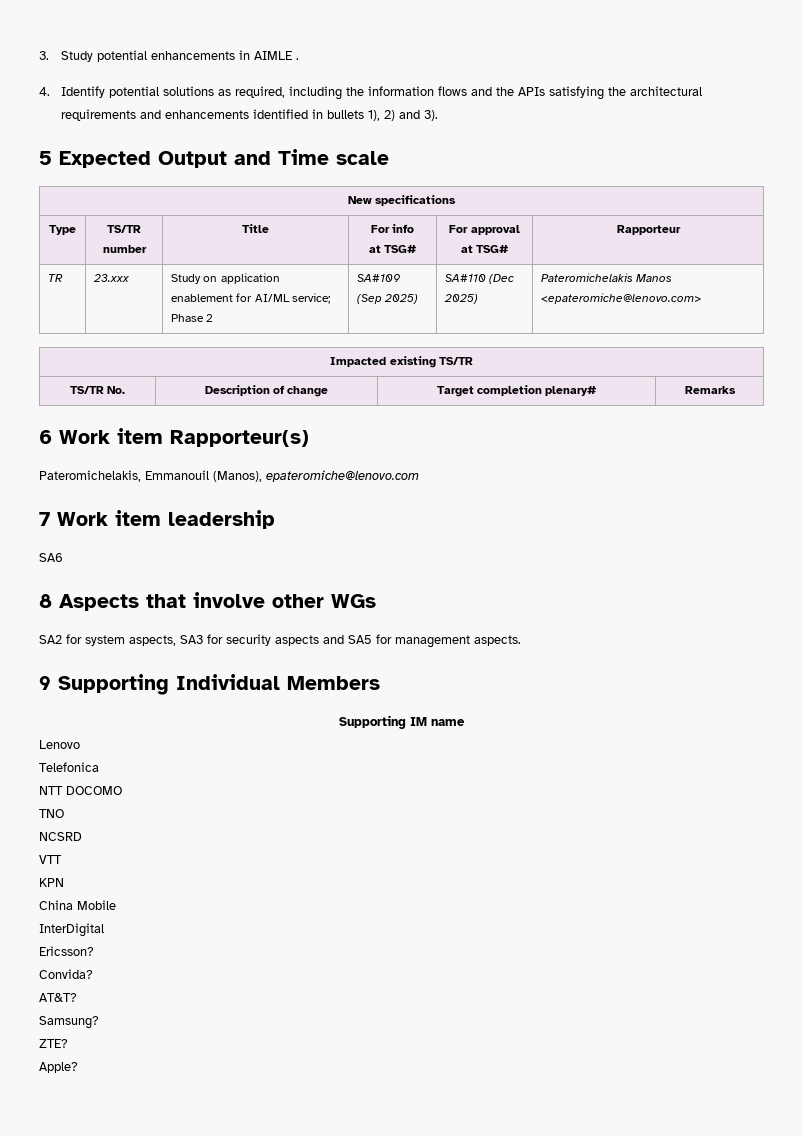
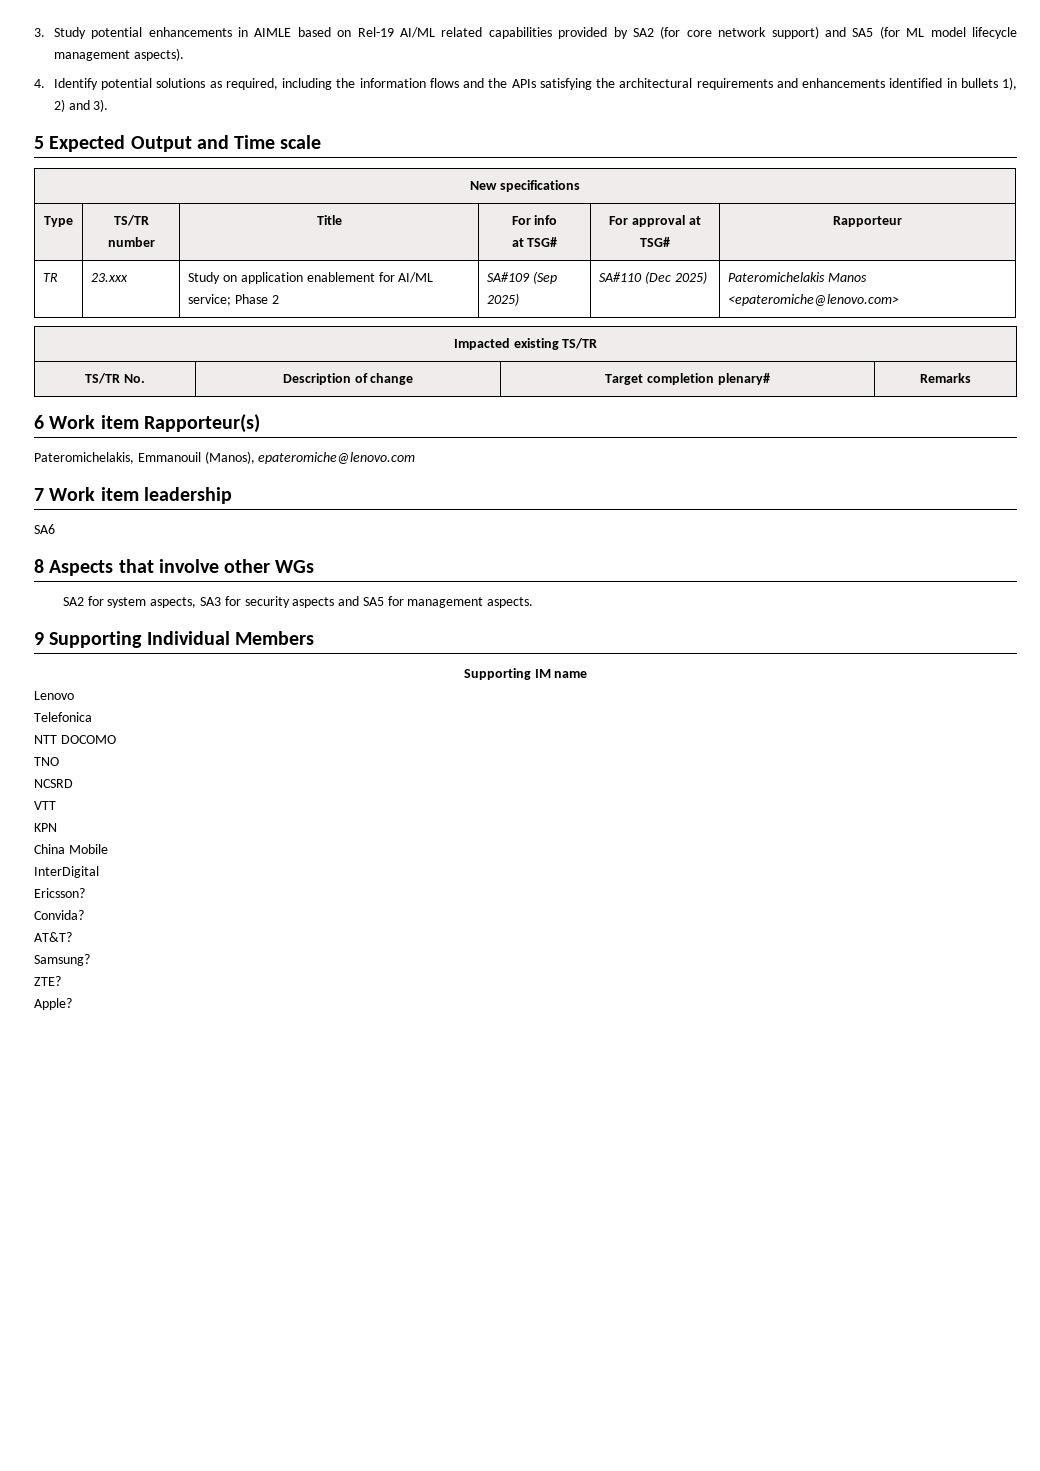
[295,58,299,60] . -> [297,26,1017,39] [53,48,184,61] based on Rel-19 AI/ML related capabilities provided by SA2 (for core network support) and SA5 (for ML model lifecycle management aspects).

